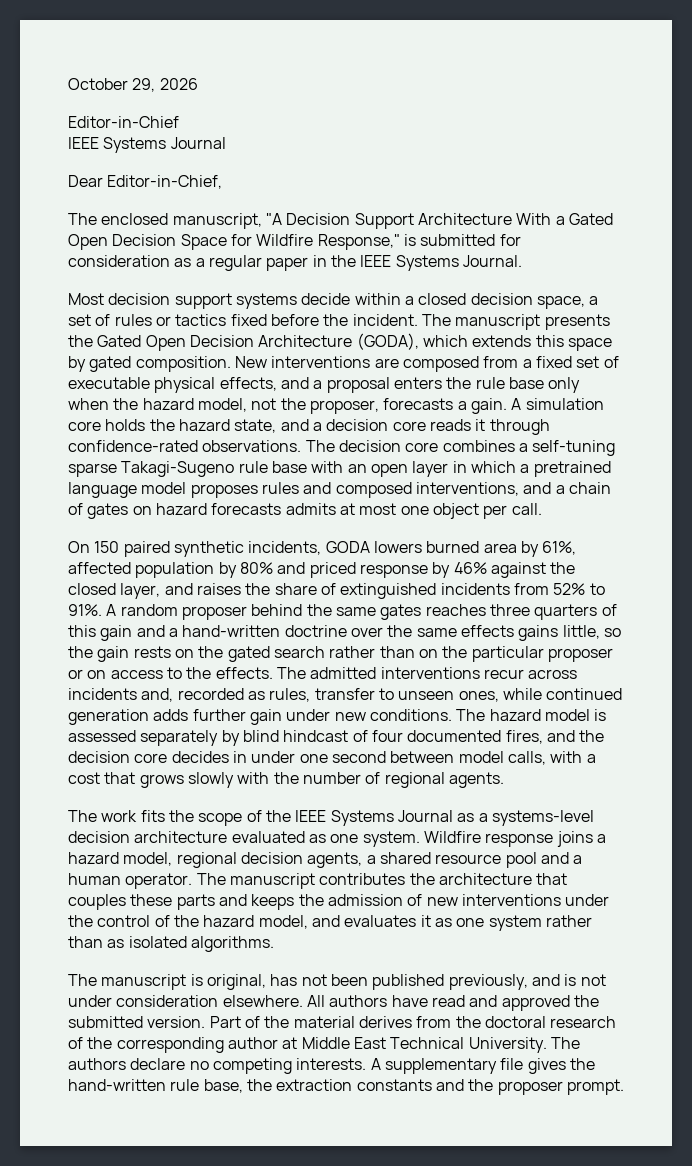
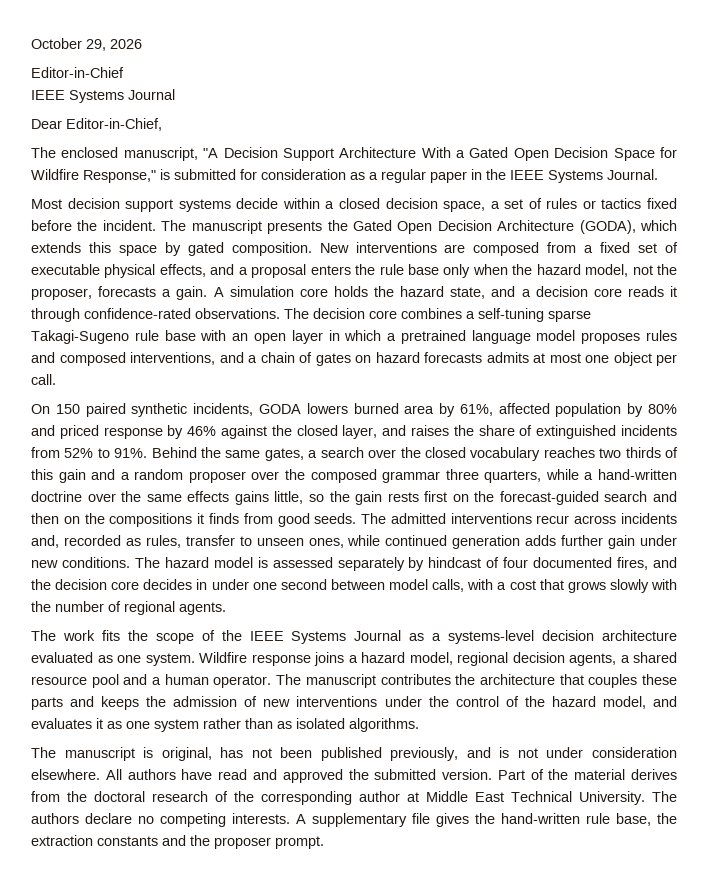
[106,604,598,620] A random proposer behind the same gates reaches three quarters -> [151,447,661,461] Behind the same gates, a search over the closed vocabulary reaches two thirds
(178, 632) none -> [134,469,594,483] random proposer over the composed grammar three quarters, while a
[174,646,613,662] [68,667,273,679] on the gated search rather than on the particular proposer or on access to the effects. -> [424,491,677,505] [31,513,357,527] first on the forecast-guided search and then on the compositions it finds from good seeds.
[242,730,279,742] blind -> (425, 564) none

